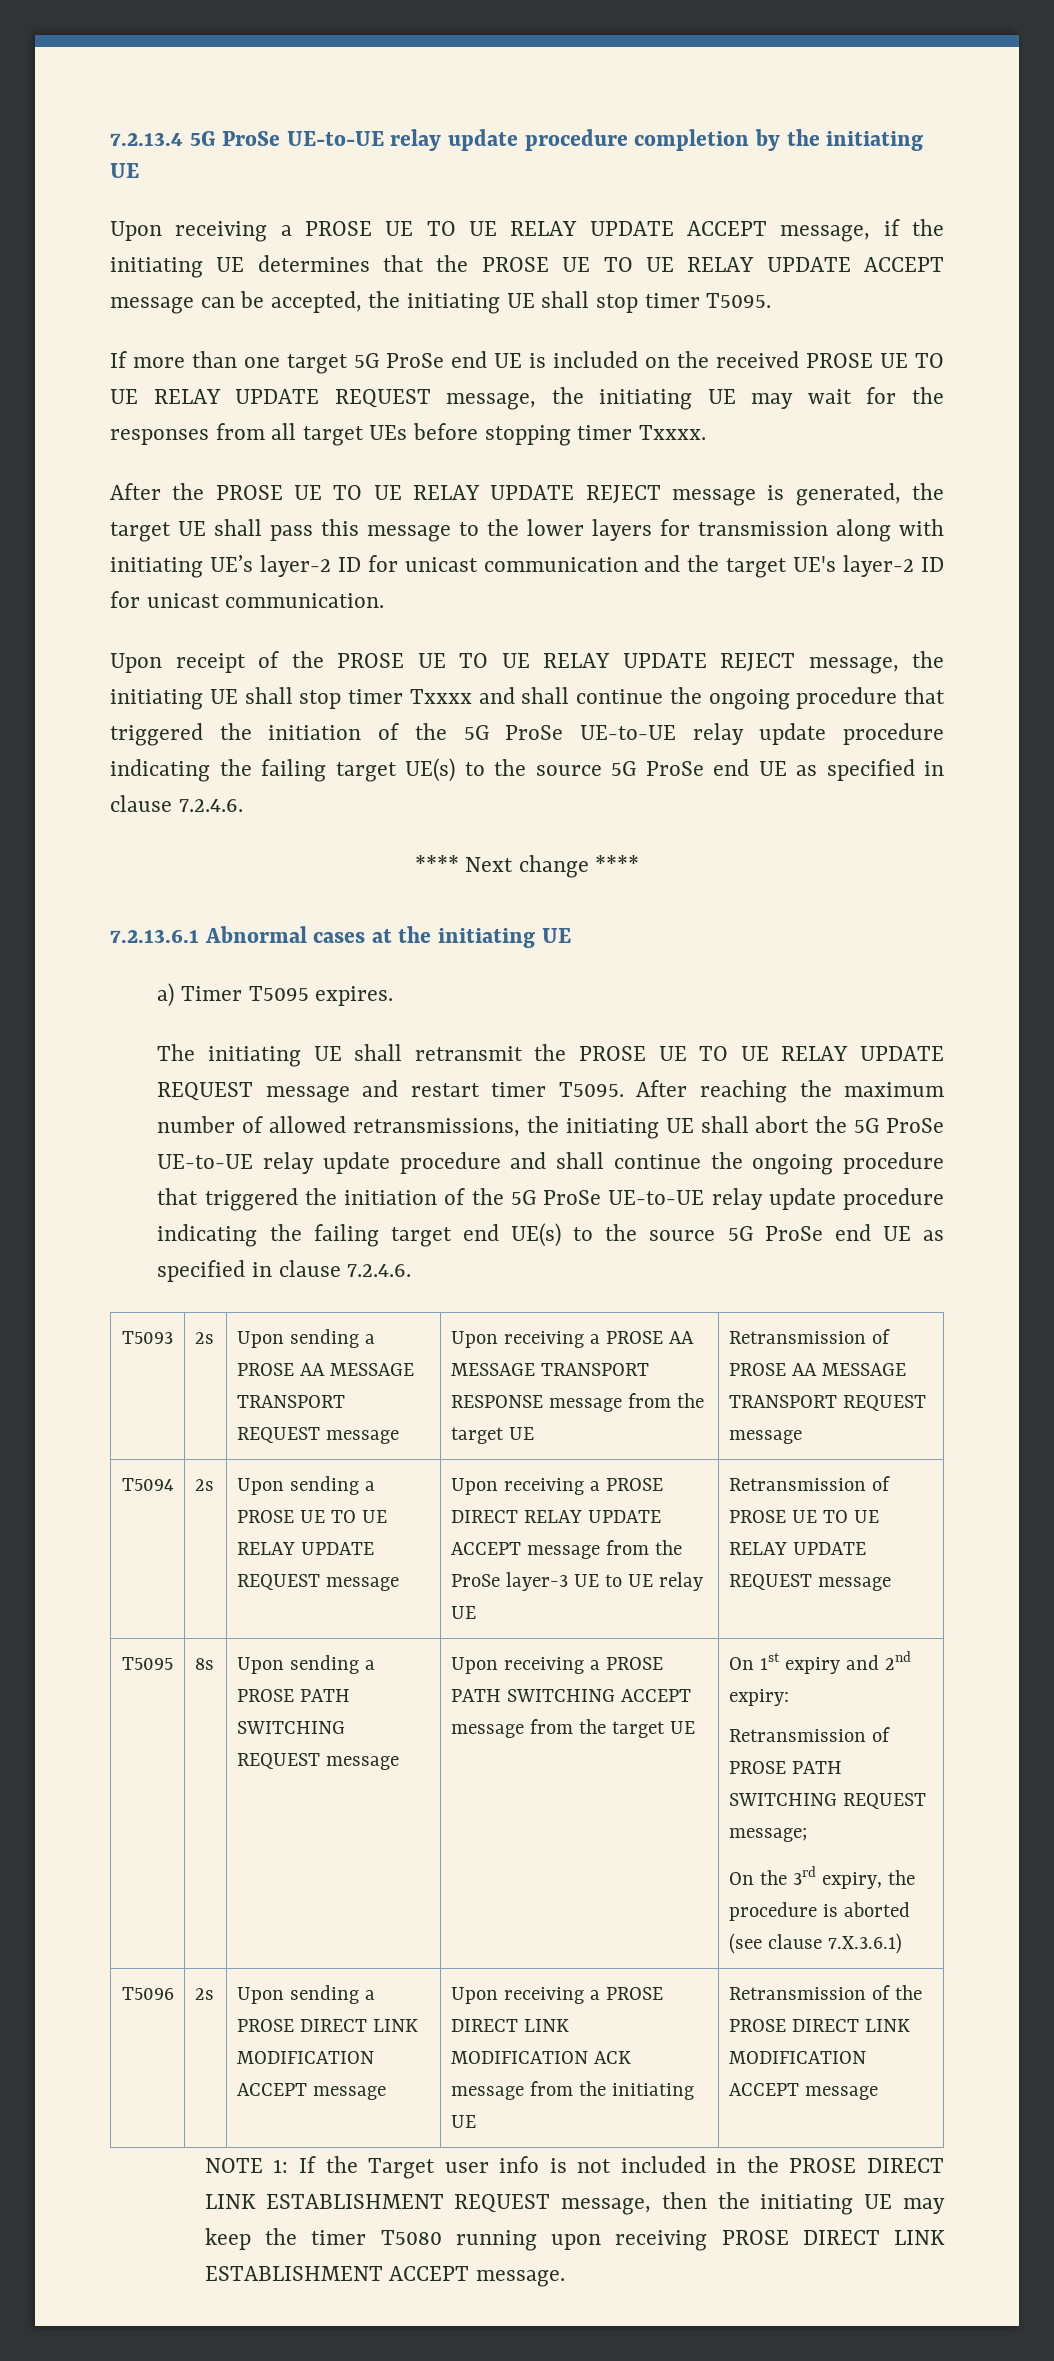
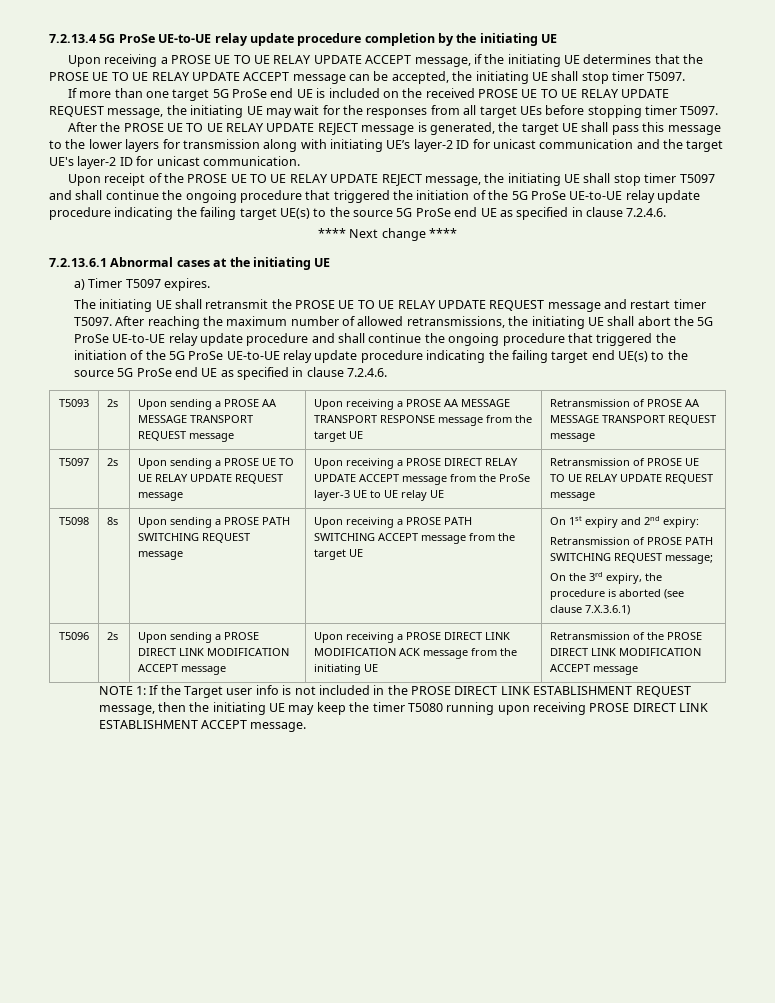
[706,293,772,308] T5095. -> [647,72,686,81] T5097.
[638,425,706,440] Txxxx. -> [680,106,719,115] T5097.
[409,689,472,704] Txxxx -> [679,174,715,183] T5097
[248,986,309,1001] T5095 -> [125,279,161,288] T5097
[558,1082,624,1097] T5095. -> [73,317,112,326] T5097.
[121,1478,174,1491] T5094 -> [59,458,89,466] T5097
[122,1657,173,1670] T5095 -> [59,517,89,525] T5098

